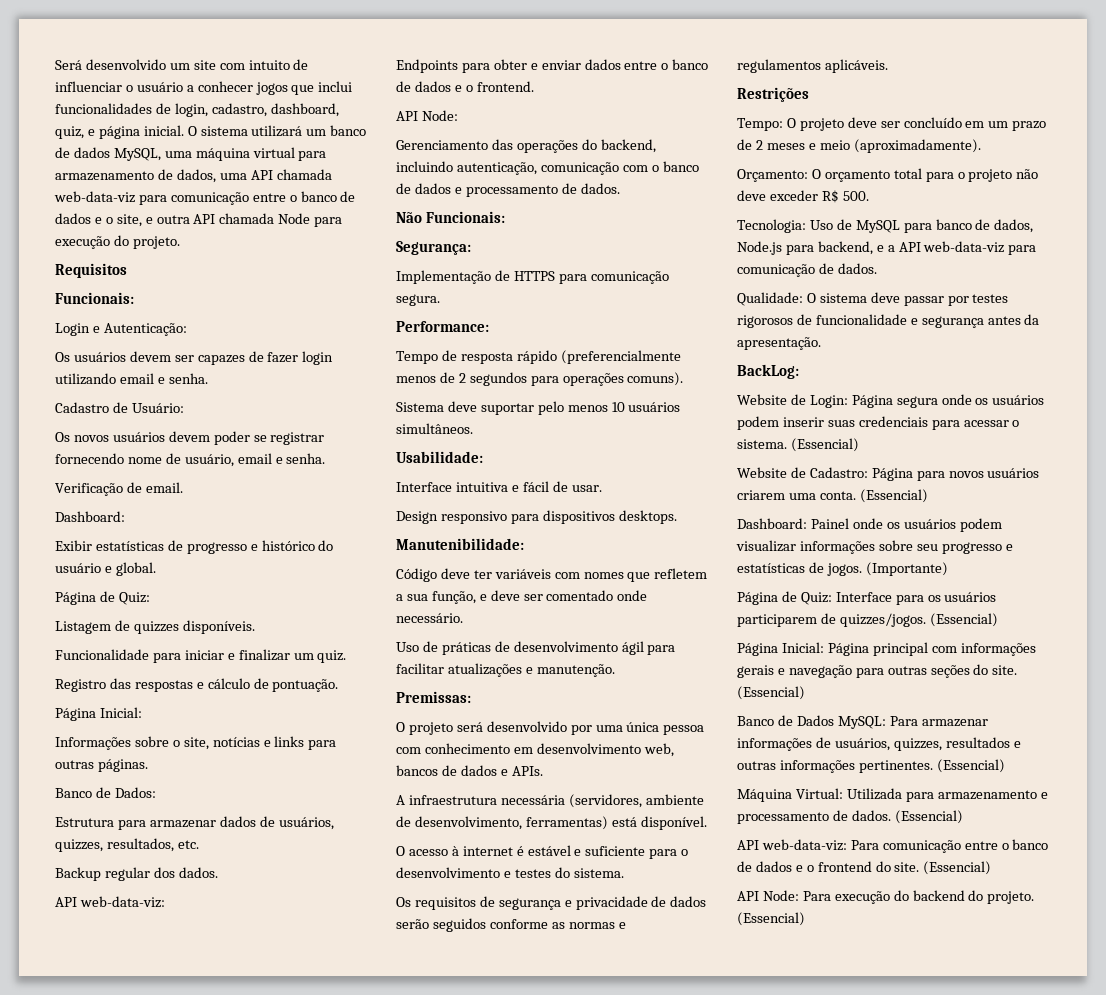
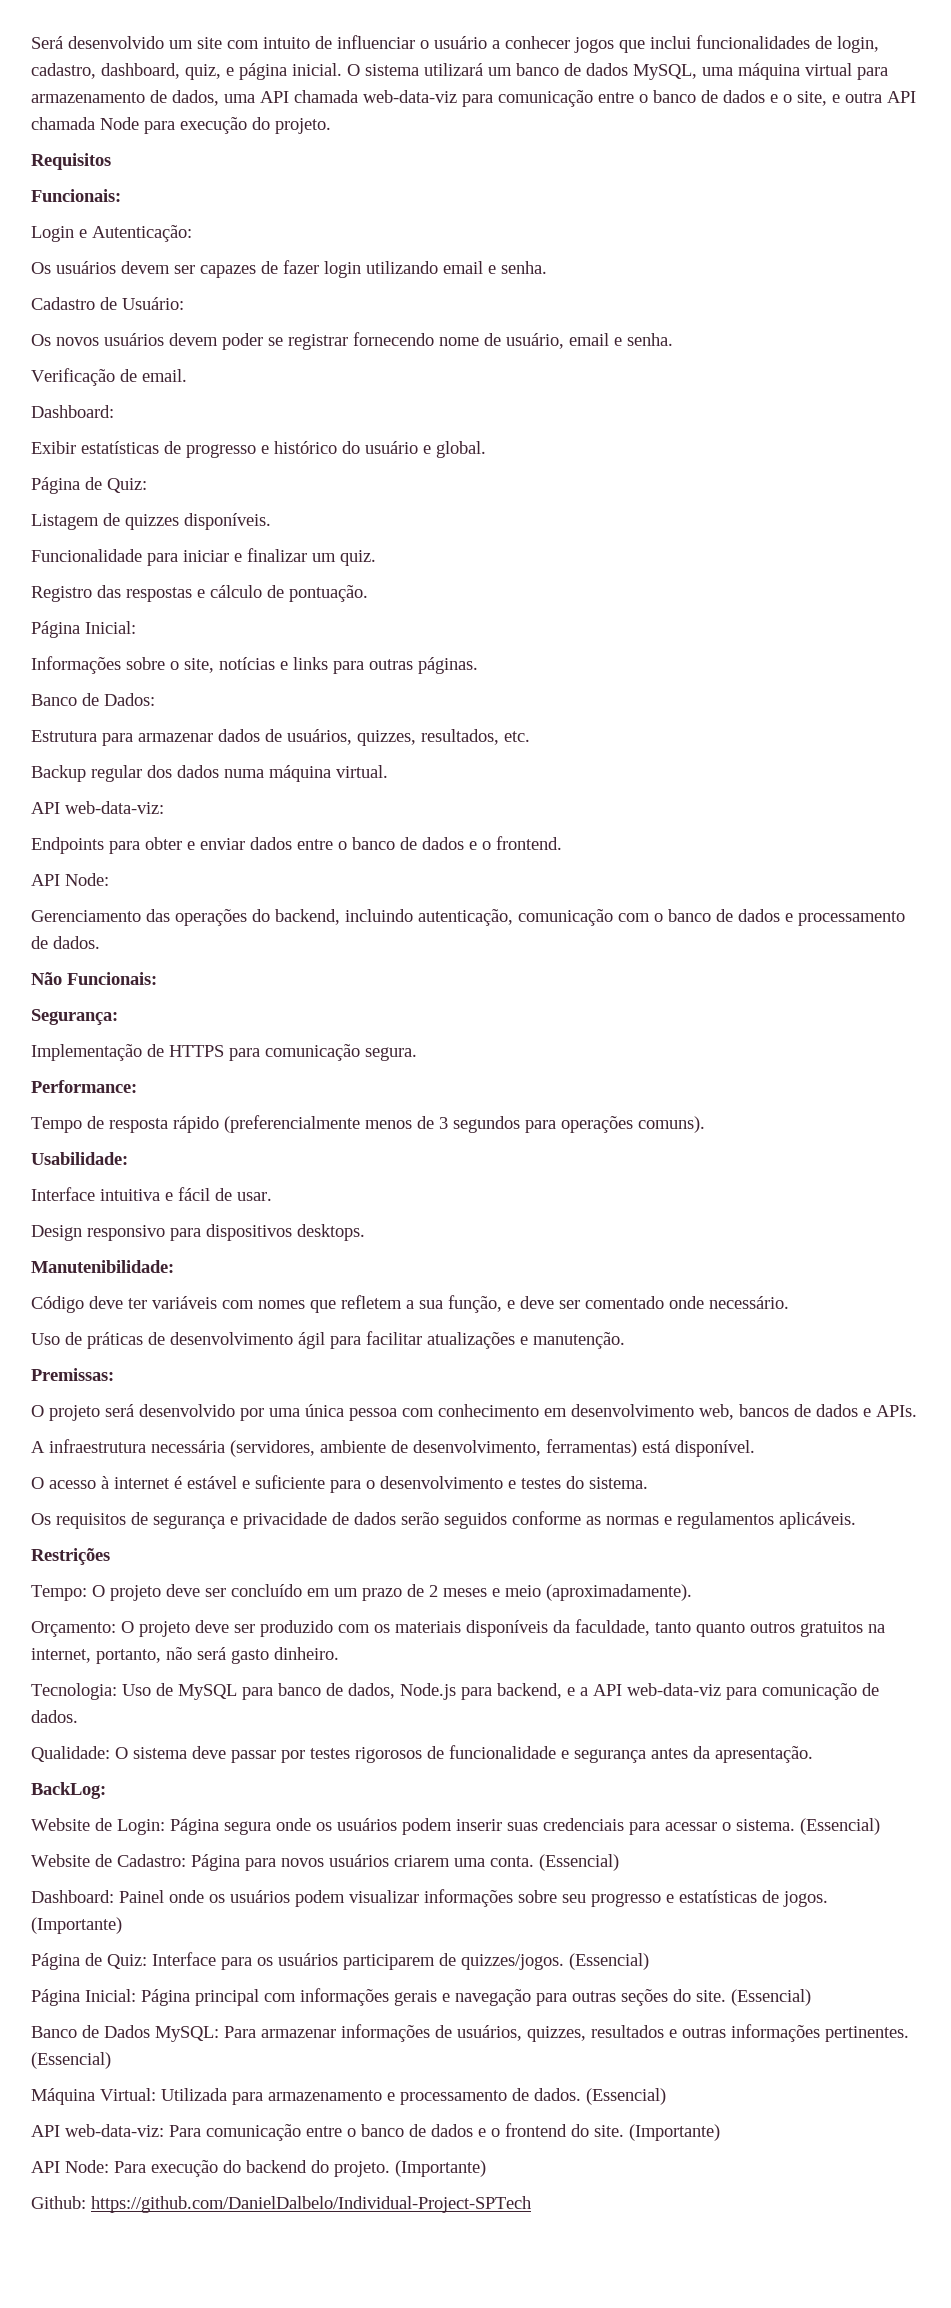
[178,867,218,878] dados. -> [177,765,388,782] dados numa máquina virtual.
[458,373,466,383] 2 -> [439,1117,448,1129] 3
[396,401,681,415] [396,423,473,434] // Sistema deve suportar pelo menos 10 usuários simultâneos. -> (705, 1124) none
[824,168,1039,182] [737,190,869,203] orçamento total para o projeto não deve exceder R$ 500. -> [139,1619,885,1637] [31,1647,339,1664] projeto deve ser produzido com os materiais disponíveis da faculdade, tanto quanto outros gratuitos na internet, portanto, não será gasto dinheiro.
[923,861,992,875] (Essencial) -> [629,2124,720,2141] (Importante)
[737,912,805,926] (Essencial) -> [395,2160,486,2177] [31,2196,531,2213] (Importante) // Github: https://github.com/DanielDalbelo/Individual-Project-SPTech

